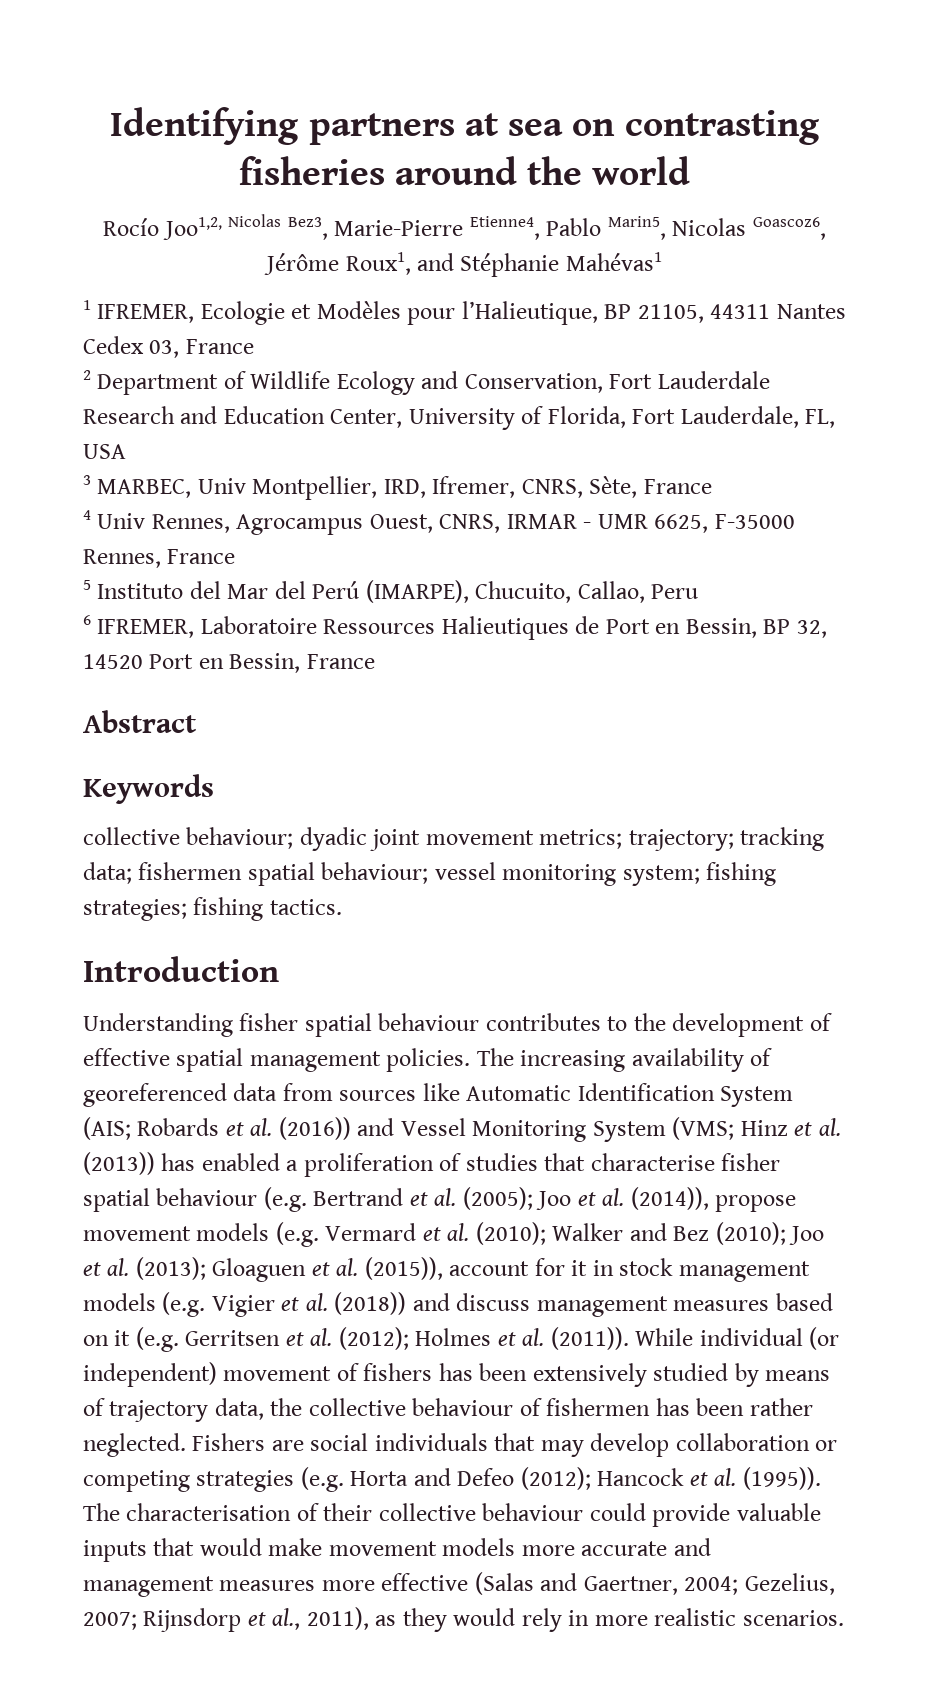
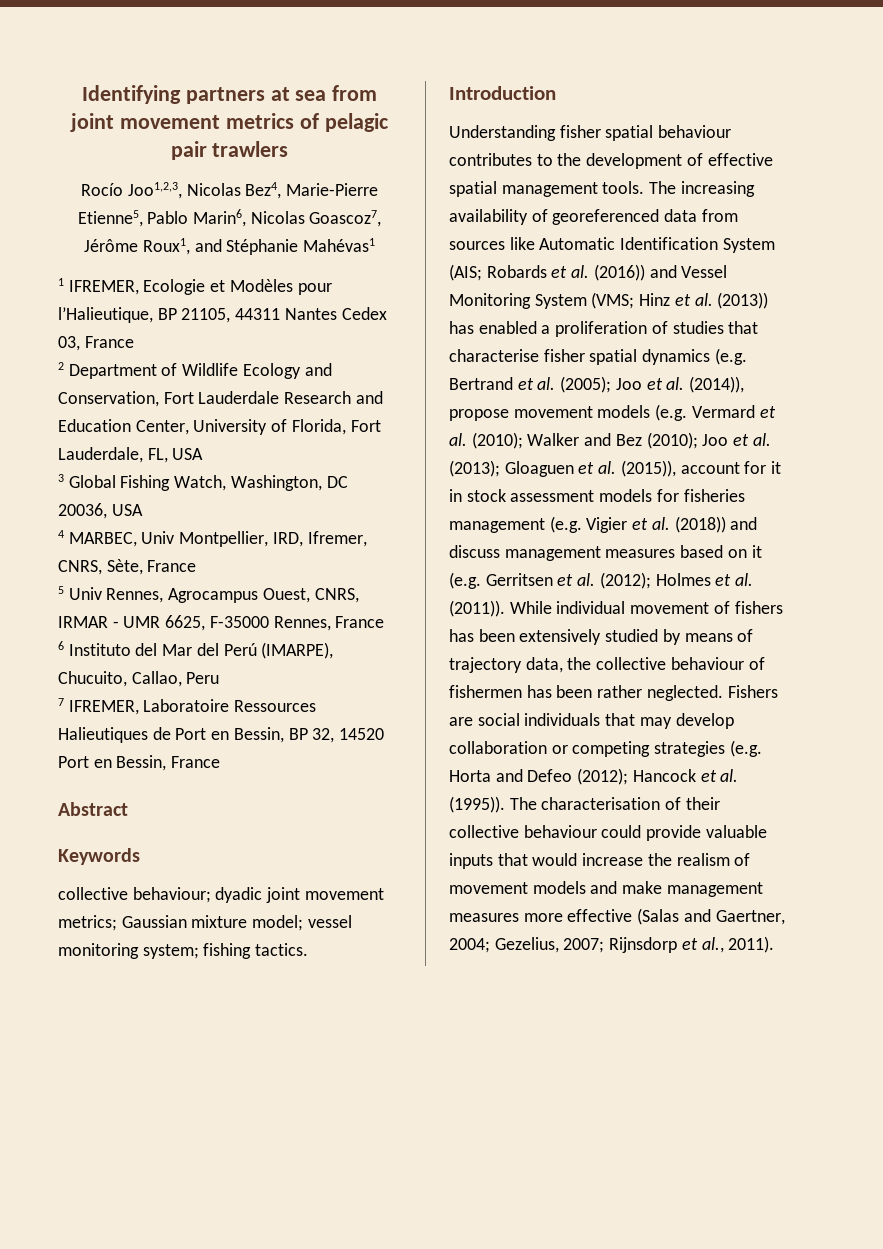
[572,110,820,145] [238,156,691,185] [103,214,826,240] on contrasting fisheries around the world // Rocío Joo1,2, Nicolas Bez3, Marie-Pierre Etienne4, Pablo Marin5, Nicolas Goascoz6, -> [332,85,378,101] [70,113,388,132] [170,141,289,160] [81,182,378,199] [77,209,382,227] from joint movement metrics of pelagic pair trawlers // Rocío Joo1,2,3, Nicolas Bez4, Marie-Pierre Etienne5, Pablo Marin6, Nicolas Goascoz7,
(91, 480) none -> [68,475,348,491] [58,503,143,519] [58,530,64,538] Global Fishing Watch, Washington, DC 20036, USA // 4
[83,510,91,520] 4 -> [58,586,64,594] 5
[83,580,91,590] 5 -> [58,641,64,650] 6
[83,615,91,625] 6 -> [58,698,64,706] 7
[628,827,825,851] [83,862,429,886] trajectory; tracking data; fishermen spatial behaviour; -> [121,915,304,931] Gaussian mixture model;
[83,897,264,921] strategies; fishing -> (252, 951) none
[386,1048,471,1072] policies. -> [602,181,645,194] tools.
[156,1188,258,1206] behaviour -> [642,349,711,365] dynamics
[678,1261,810,1282] [83,1293,156,1311] management models -> [510,489,745,502] [449,518,545,533] assessment models for fisheries management
[809,1327,840,1350] [83,1362,217,1387] (or independent) -> (626, 607) none
[268,1538,711,1556] make movement models more accurate and -> [582,853,751,866] [449,881,663,894] increase the realism of movement models and make
[306,1607,844,1632] 2011), as they would rely in more realistic scenarios. -> [728,936,775,953] 2011).

